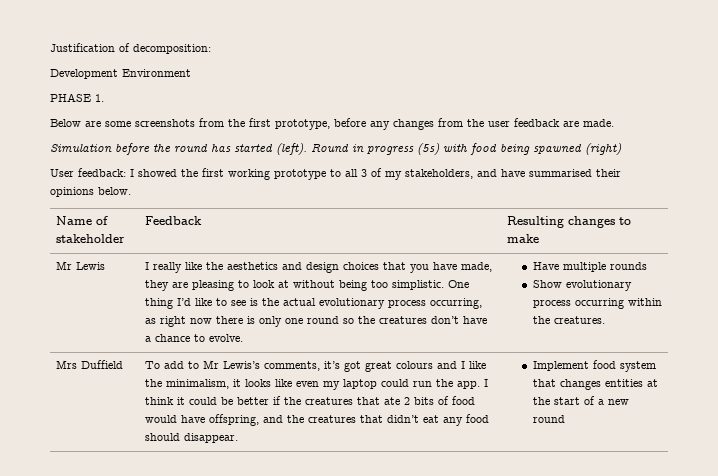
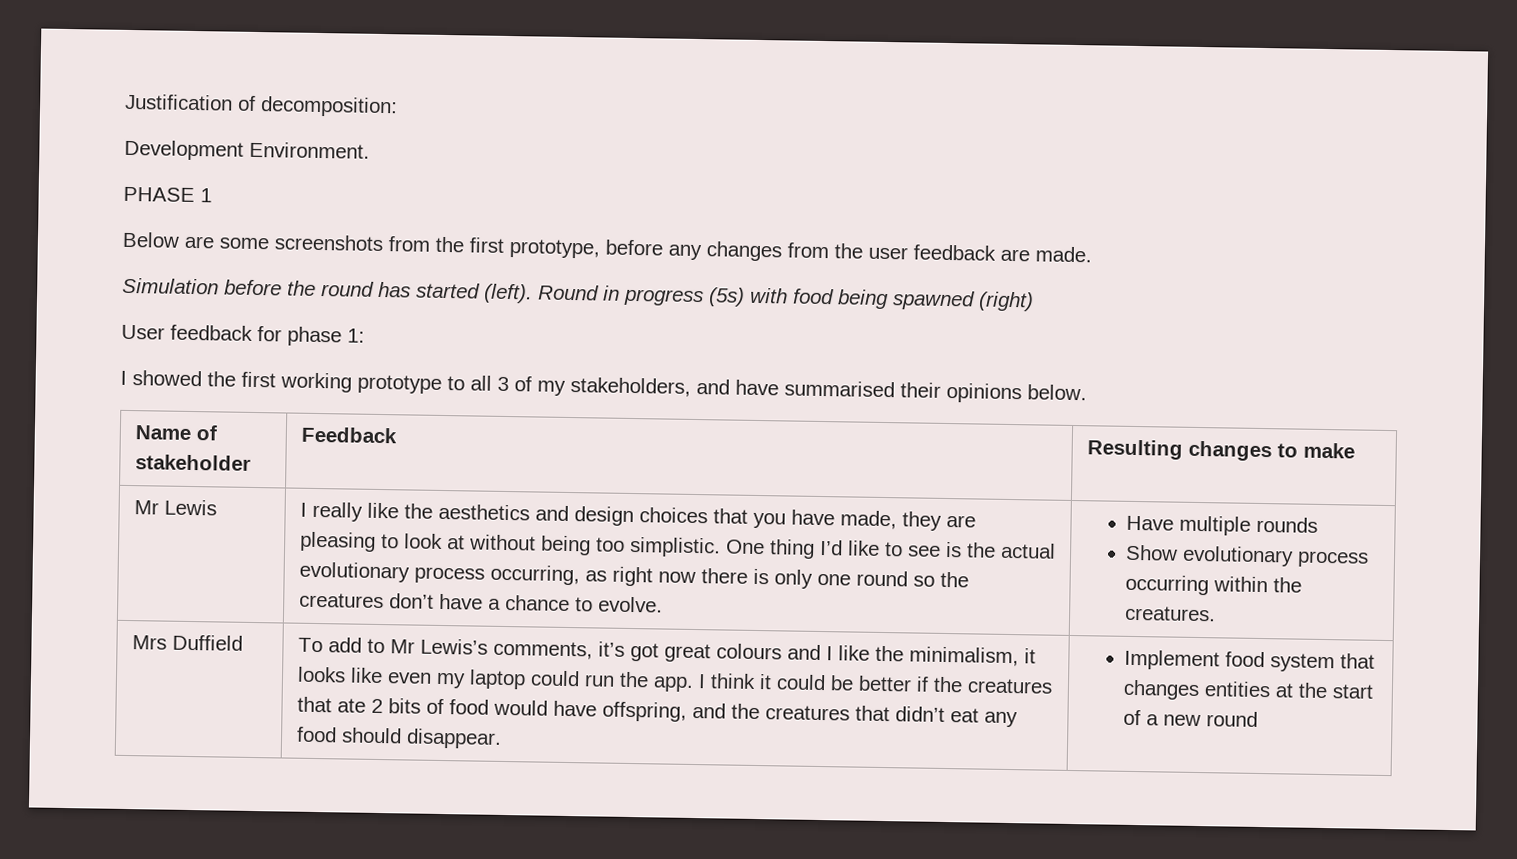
[122,69,191,77] Environment -> [249,141,370,159] Environment.
[95,94,104,102] 1. -> [200,188,212,203] 1
[78,168,126,177] feedback: -> [170,324,365,347] feedback for phase 1: //

